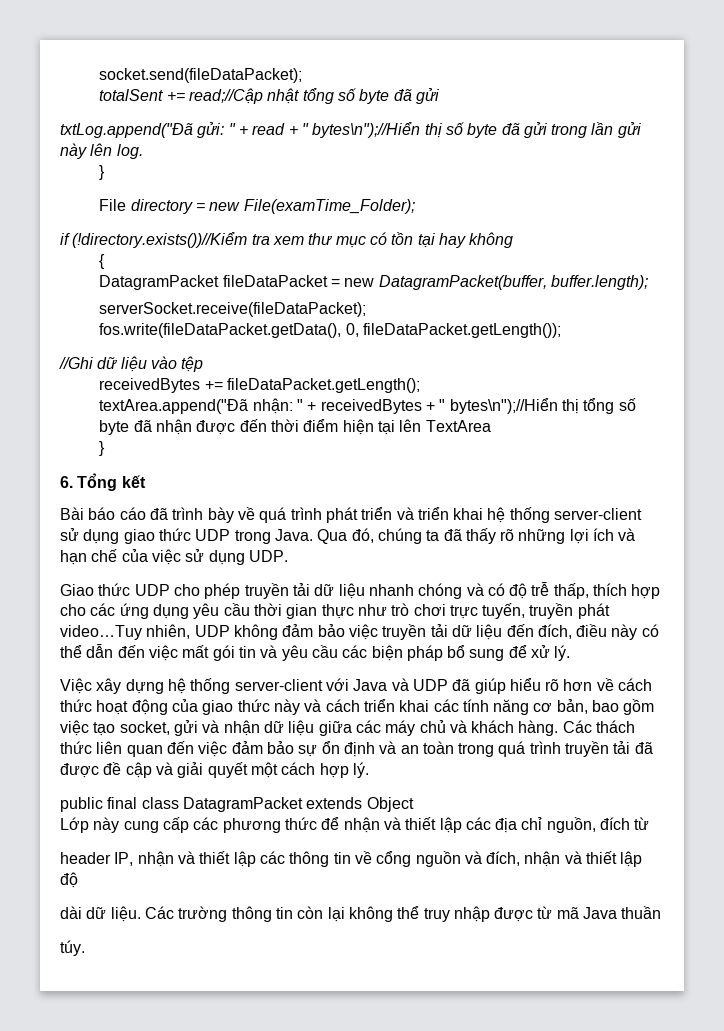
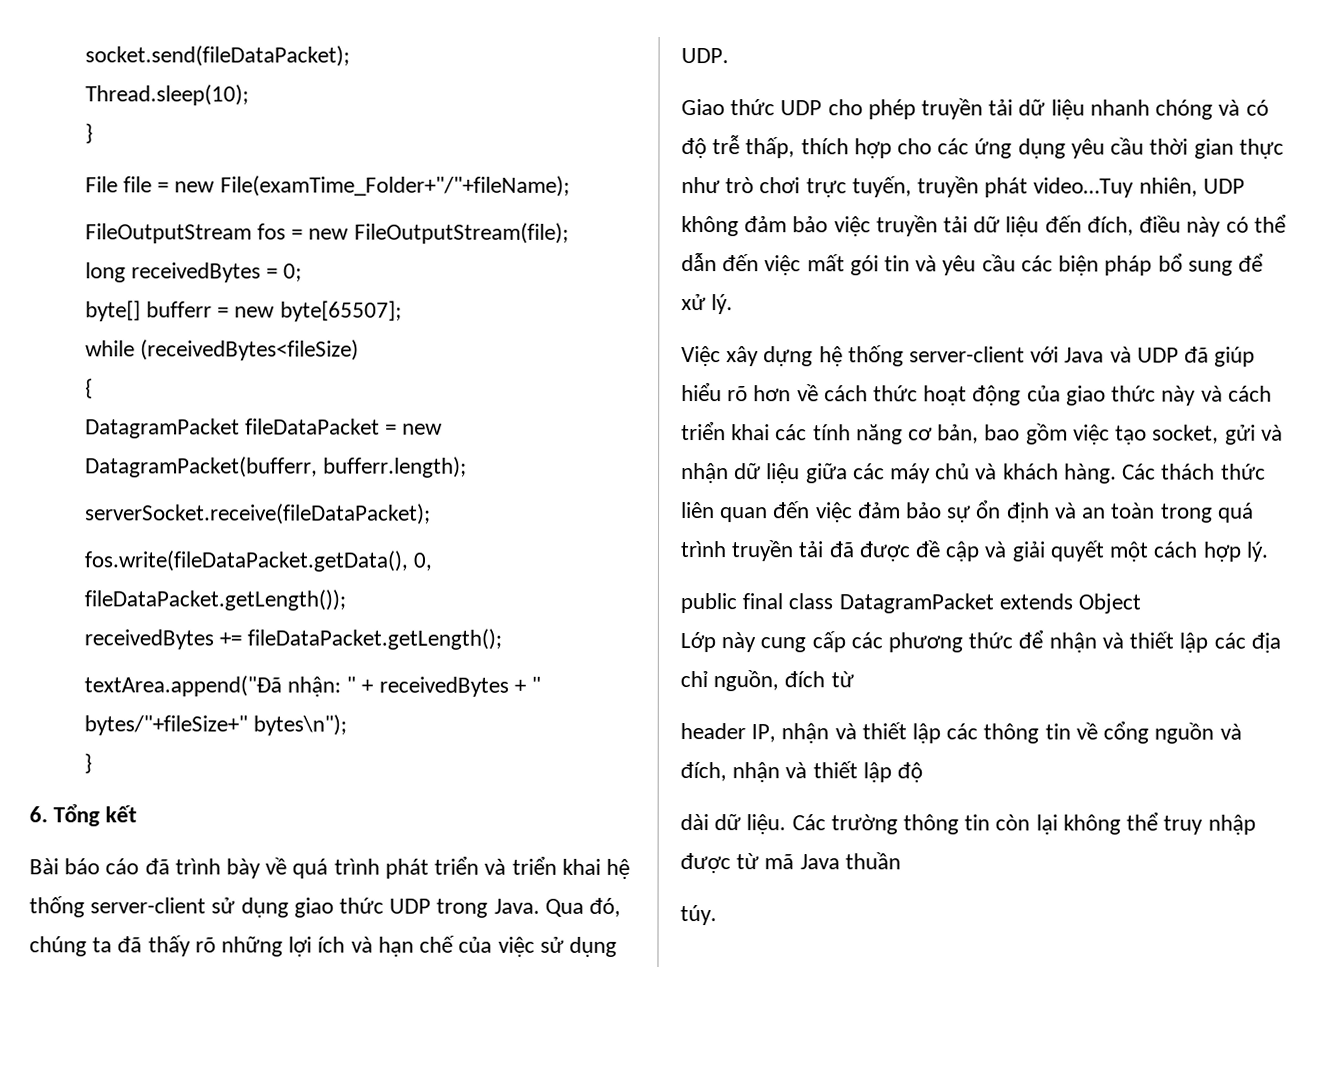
[99,88,440,104] [60,122,641,138] [60,143,143,159] totalSent += read;//Cập nhật tổng số byte đã gửi // txtLog.append("Đã gửi: " + read + " bytes\n");//Hiển thị số byte đã gửi trong lần gửi này lên log. -> [84,84,249,106] Thread.sleep(10);
[130,199,415,214] [60,232,514,248] directory = new File(examTime_Folder); // if (!directory.exists())//Kiểm tra xem thư mục có tồn tại hay không -> [122,175,570,197] [84,222,569,244] [84,262,303,283] [84,300,402,322] [84,339,359,361] file = new File(examTime_Folder+"/"+fileName); // FileOutputStream fos = new FileOutputStream(file); // long receivedBytes = 0; // byte[] bufferr = new byte[65507]; // while (receivedBytes<fileSize)
[378,275,649,290] DatagramPacket(buffer, buffer.length); -> [84,456,467,478] DatagramPacket(bufferr, bufferr.length);
[59,356,204,372] // //Ghi dữ liệu vào tệp -> (346, 600) none
[449,398,636,414] [99,419,491,435] bytes\n");//Hiển thị tổng số byte đã nhận được đến thời điểm hiện tại lên TextArea -> [83,714,347,736] bytes/"+fileSize+" bytes\n");

